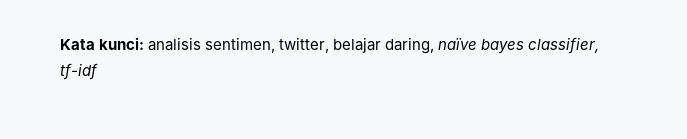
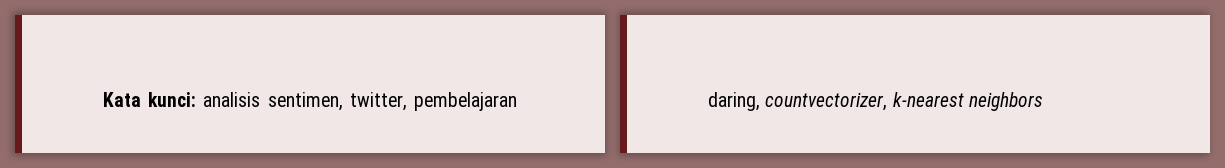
[333,37,600,54] [60,63,98,80] belajar daring, naïve bayes classifier, tf-idf -> [414,92,1043,111] pembelajaran daring, countvectorizer, k-nearest neighbors

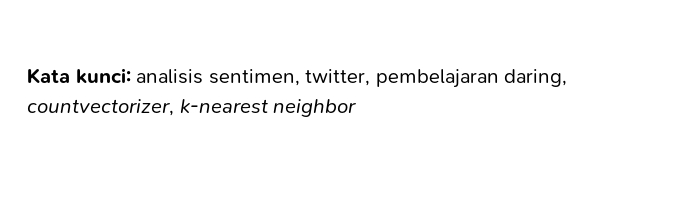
[968,92,1043,111] neighbors -> [273,99,357,117] neighbor

